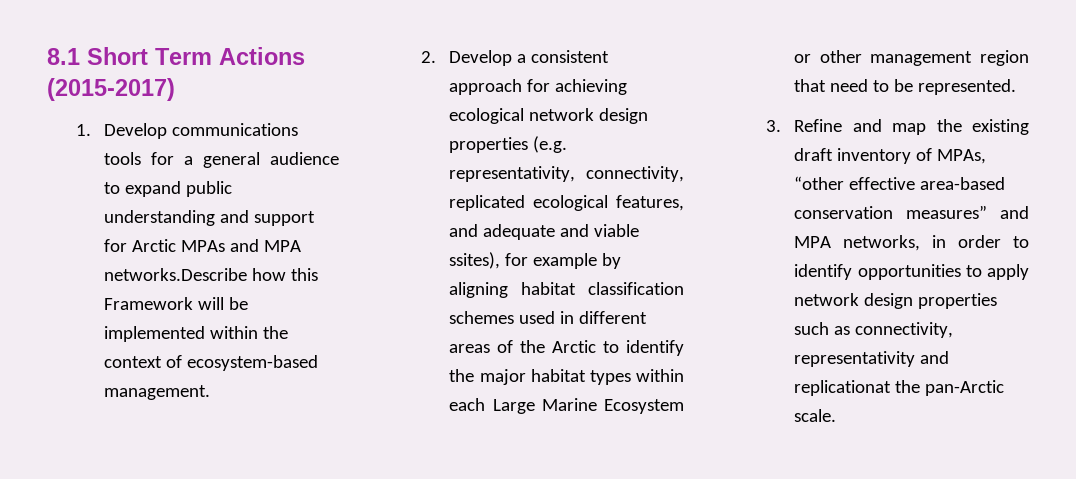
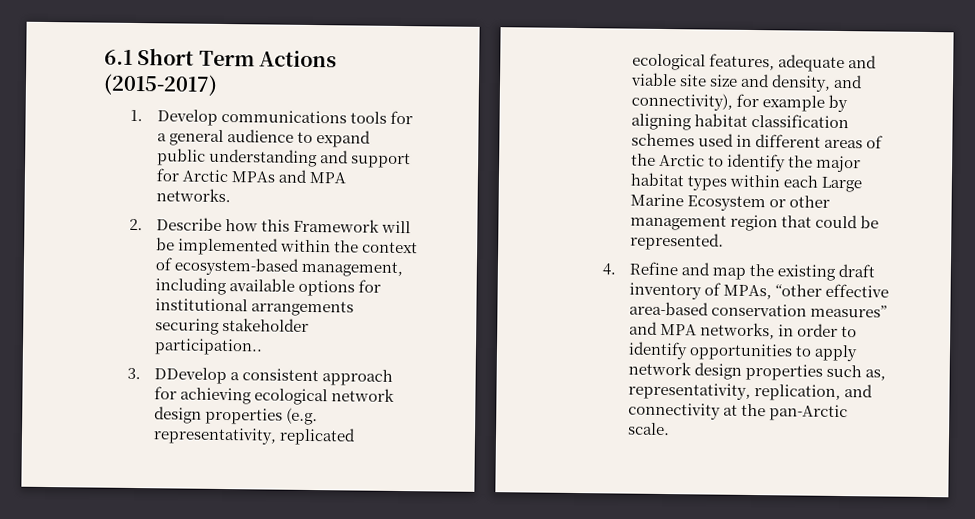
[47,48,80,65] 8.1 -> [104,49,133,65] 6.1
[104,268,248,281] networks.Describe -> [156,188,232,203] [129,217,223,231] networks. // 2. Describe
[104,385,211,400] [420,50,513,66] management. // 2. Develop -> [301,260,404,278] [155,277,382,297] [155,298,355,317] [155,317,310,335] [154,338,264,356] [127,367,228,385] management, including available options for institutional arrangements securing stakeholder participation.. // 3. DDevelop
[586,166,684,182] connectivity, -> (278, 436) none
[449,224,479,237] and -> (776, 62) none
[449,252,501,269] ssites), -> [679,73,864,92] [631,92,734,111] site size and density, and connectivity),
[830,79,890,92] need to -> [815,214,859,229] could
[765,120,781,132] 3. -> [602,263,617,276] 4.
[834,322,954,338] [794,351,950,367] [794,380,892,396] as connectivity, representativity and replicationat -> [865,369,887,381] [628,382,874,402] [628,402,739,420] as, representativity, replication, and connectivity at

